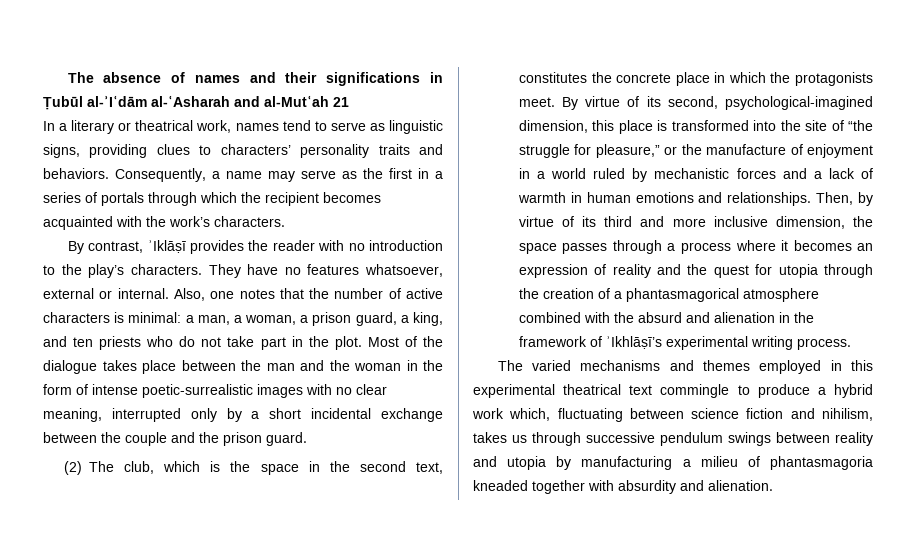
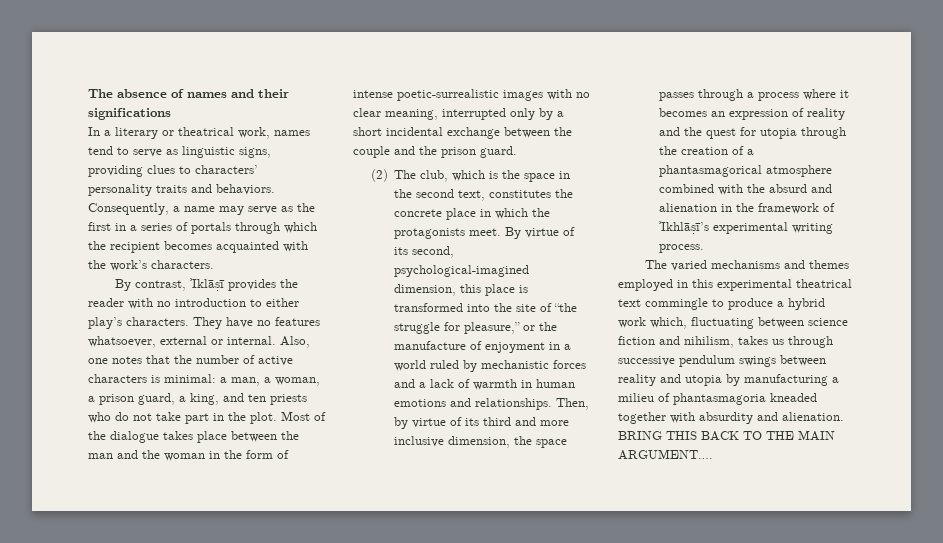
[430,72,443,83] [43,95,349,110] in Ṭubūl al-ʾIʿdām al-ʿAsharah and al-Mutʿah 21 -> (171, 114) none
[61,264,82,275] the -> [266,298,299,307] either
(773, 485) none -> [618,430,835,441] [618,449,713,460] BRING THIS BACK TO THE MAIN ARGUMENT….

